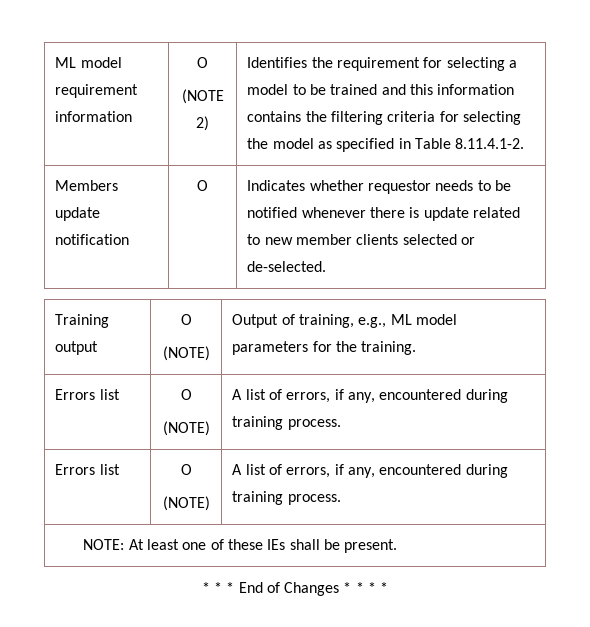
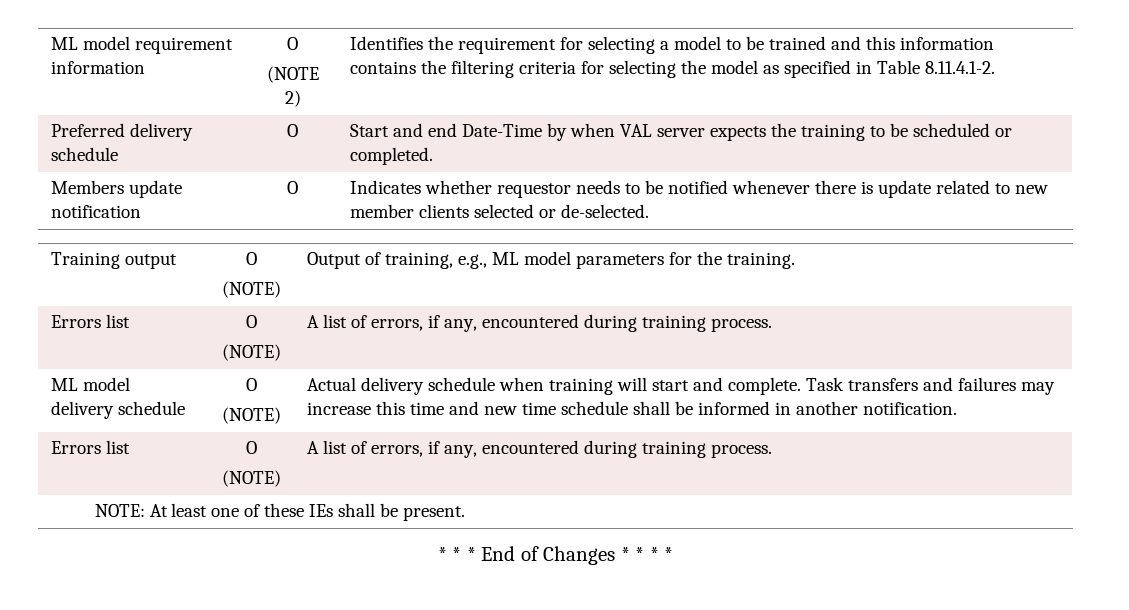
(525, 143) none -> [51,123,194,141] [51,147,119,161] [287,124,298,137] [350,123,1013,141] [350,147,434,165] // Preferred delivery schedule | O | Start and end Date-Time by when VAL server expects the training to be scheduled or completed.
(341, 424) none -> [51,377,131,391] [51,401,186,419] [246,378,257,391] [222,407,281,424] [307,377,1056,395] [307,401,958,415] // ML model delivery schedule | O // (NOTE) | Actual delivery schedule when training will start and complete. Task transfers and failures may increase this time and new time schedule shall be informed in another notification.

